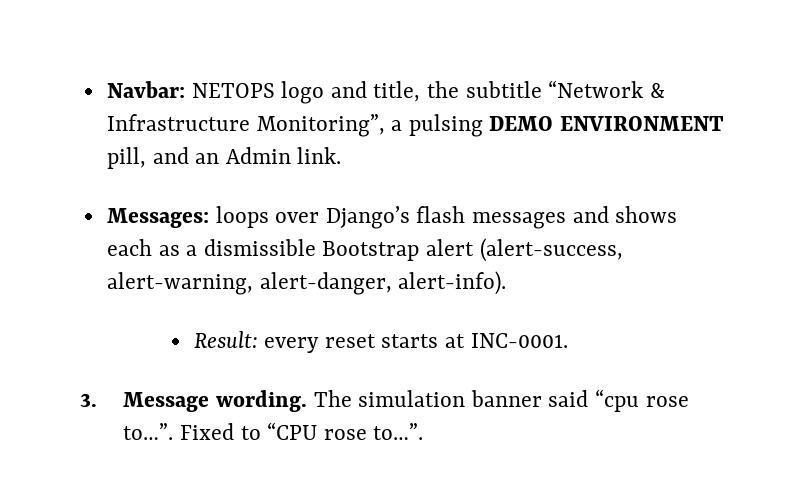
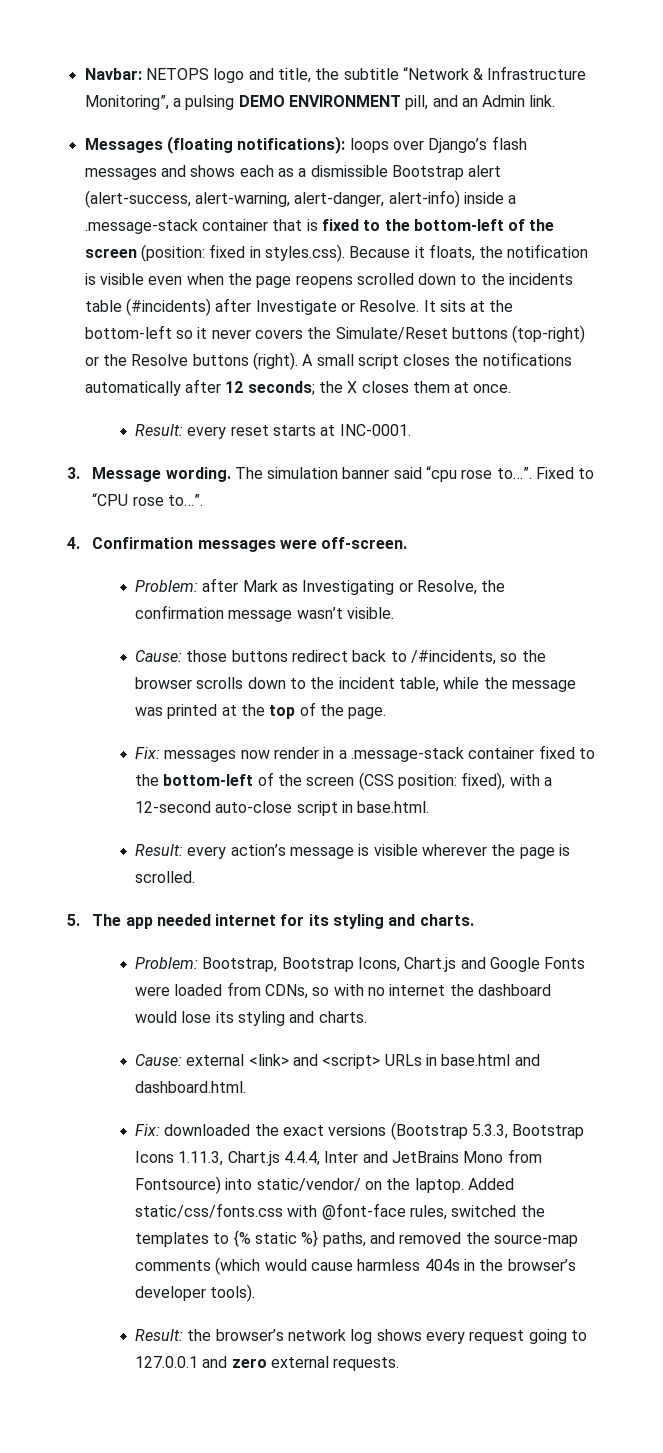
[106,208,209,228] Messages: -> [84,136,346,154] Messages (floating notifications):
[398,271,507,295] alert-info). -> [388,190,517,208] [84,219,555,234] [84,244,589,262] [84,273,574,288] [84,298,514,316] [84,325,586,343] [84,352,572,370] [84,379,512,396] alert-info) inside a .message-stack container that is fixed to the bottom-left of the screen (position: fixed in styles.css). Because it floats, the notification is visible even when the page reopens scrolled down to the incidents table (#incidents) after Investigate or Resolve. It sits at the bottom-left so it never covers the Simulate/Reset buttons (top-right) or the Resolve buttons (right). A small script closes the notifications automatically after 12 seconds; the X closes them at once.
(424, 431) none -> [67,537,408,552] [134,578,506,595] [134,605,394,622] [134,650,546,665] [134,677,576,692] [134,702,387,719] [134,745,595,762] [134,772,552,790] [134,801,430,816] [134,844,570,859] [134,871,195,883] [67,914,474,929] [134,957,586,972] [134,982,551,999] [134,1011,367,1026] [134,1054,540,1069] [134,1081,246,1093] [134,1122,585,1140] [134,1149,542,1166] [134,1176,514,1194] [134,1203,545,1220] [134,1230,578,1247] [134,1257,576,1275] [134,1284,256,1302] [134,1329,587,1344] [134,1356,400,1371] // 4. Confirmation messages were off-screen. // Problem: after Mark as Investigating or Resolve, the confirmation message wasn’t visible. // Cause: those buttons redirect back to /#incidents, so the browser scrolls down to the incident table, while the message was printed at the top of the page. // Fix: messages now render in a .message-stack container fixed to the bottom-left of the screen (CSS position: fixed), with a 12-second auto-close script in base.html. // Result: every action’s message is visible wherever the page is scrolled. // 5. The app needed internet for its styling and charts. // Problem: Bootstrap, Bootstrap Icons, Chart.js and Google Fonts were loaded from CDNs, so with no internet the dashboard would lose its styling and charts. // Cause: external <link> and <script> URLs in base.html and dashboard.html. // Fix: downloaded the exact versions (Bootstrap 5.3.3, Bootstrap Icons 1.11.3, Chart.js 4.4.4, Inter and JetBrains Mono from Fontsource) into static/vendor/ on the laptop. Added static/css/fonts.css with @font-face rules, switched the templates to {% static %} paths, and removed the source-map comments (which would cause harmless 404s in the browser’s developer tools). // Result: the browser’s network log shows every request going to 127.0.0.1 and zero external requests.

